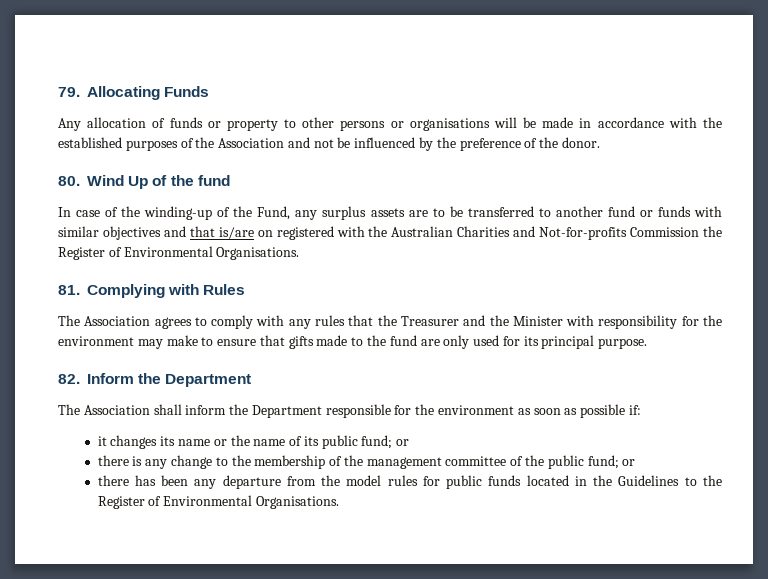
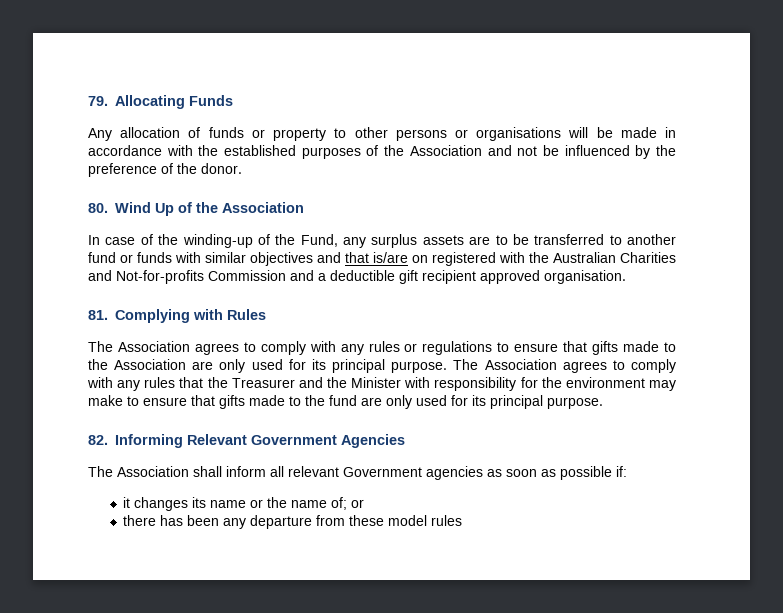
[197,175,230,186] fund -> [222,202,304,213] Association
[703,226,722,237] [58,246,300,260] the Register of Environmental Organisations. -> [290,270,626,284] and a deductible gift recipient approved organisation.
(346, 320) none -> [404,341,676,355] [88,359,676,373] [87,377,176,391] or regulations to ensure that gifts made to the Association are only used for its principal purpose. The Association agrees to comply with any rules
[87,373,252,387] Inform the Department -> [115,434,405,448] Informing Relevant Government Agencies
[229,404,515,418] the Department responsible for the environment -> [270,466,483,480] all relevant Government agencies
[289,435,410,449] [97,455,619,469] of its public fund; or // there is any change to the membership of the management committee of the public fund; -> [331,497,348,510] of;
[321,475,341,486] the -> [349,515,385,526] these
[422,475,723,489] [97,495,339,509] for public funds located in the Guidelines to the Register of Environmental Organisations. -> (463, 520) none

